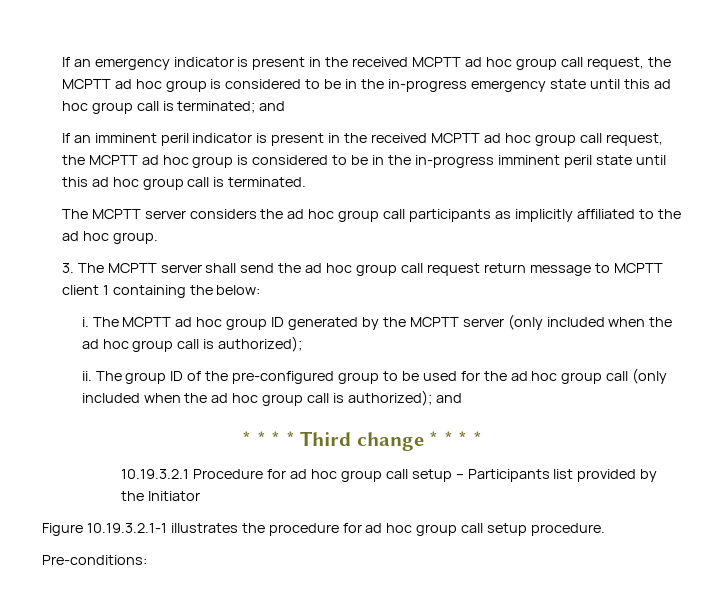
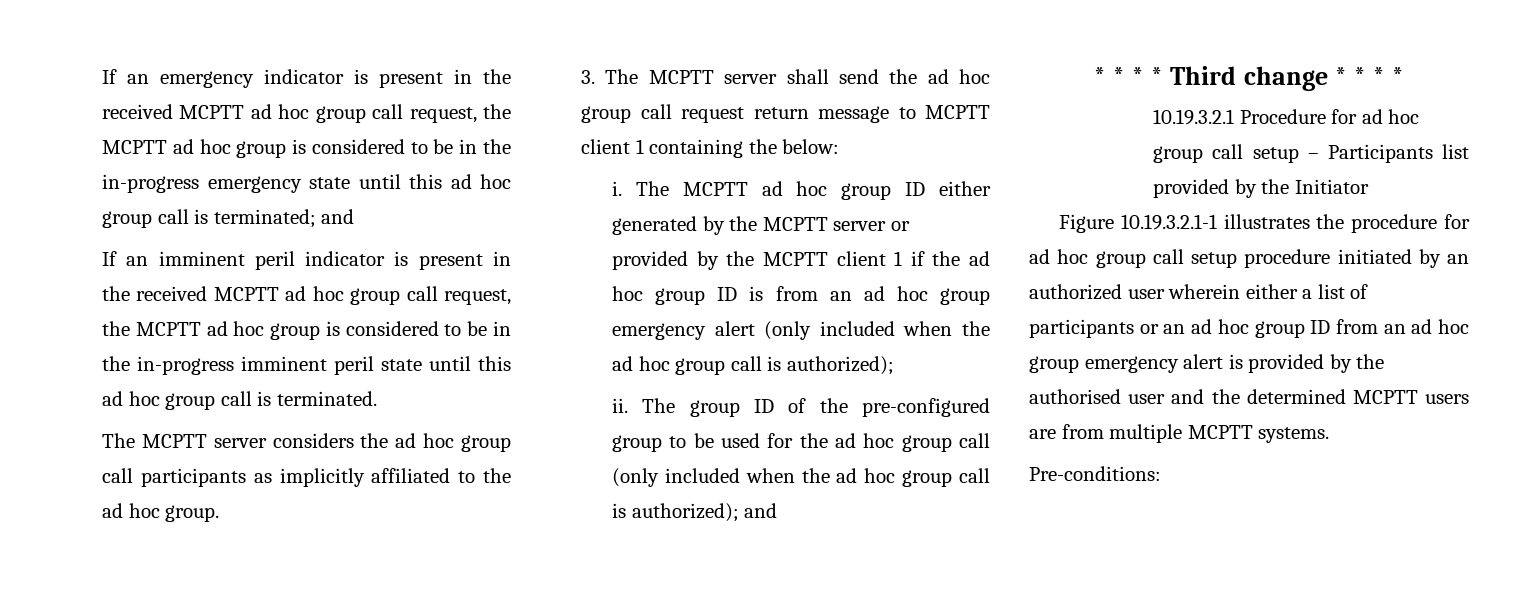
(285, 322) none -> [939,181,991,196] either
(504, 322) none -> [890,221,910,231] [612,251,991,270] [612,286,991,305] [612,321,755,340] or provided by the MCPTT client 1 if the ad hoc group ID is from an ad hoc group emergency alert
[531,523,606,536] procedure. -> [1244,249,1469,268] [1029,284,1369,300] [1029,319,1469,338] [1029,354,1385,373] [1029,389,1469,404] [1029,424,1330,443] procedure initiated by an authorized user wherein either a list of participants or an ad hoc group ID from an ad hoc group emergency alert is provided by the authorised user and the determined MCPTT users are from multiple MCPTT systems.

